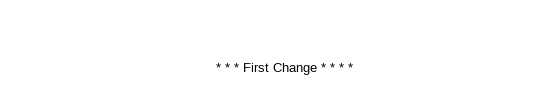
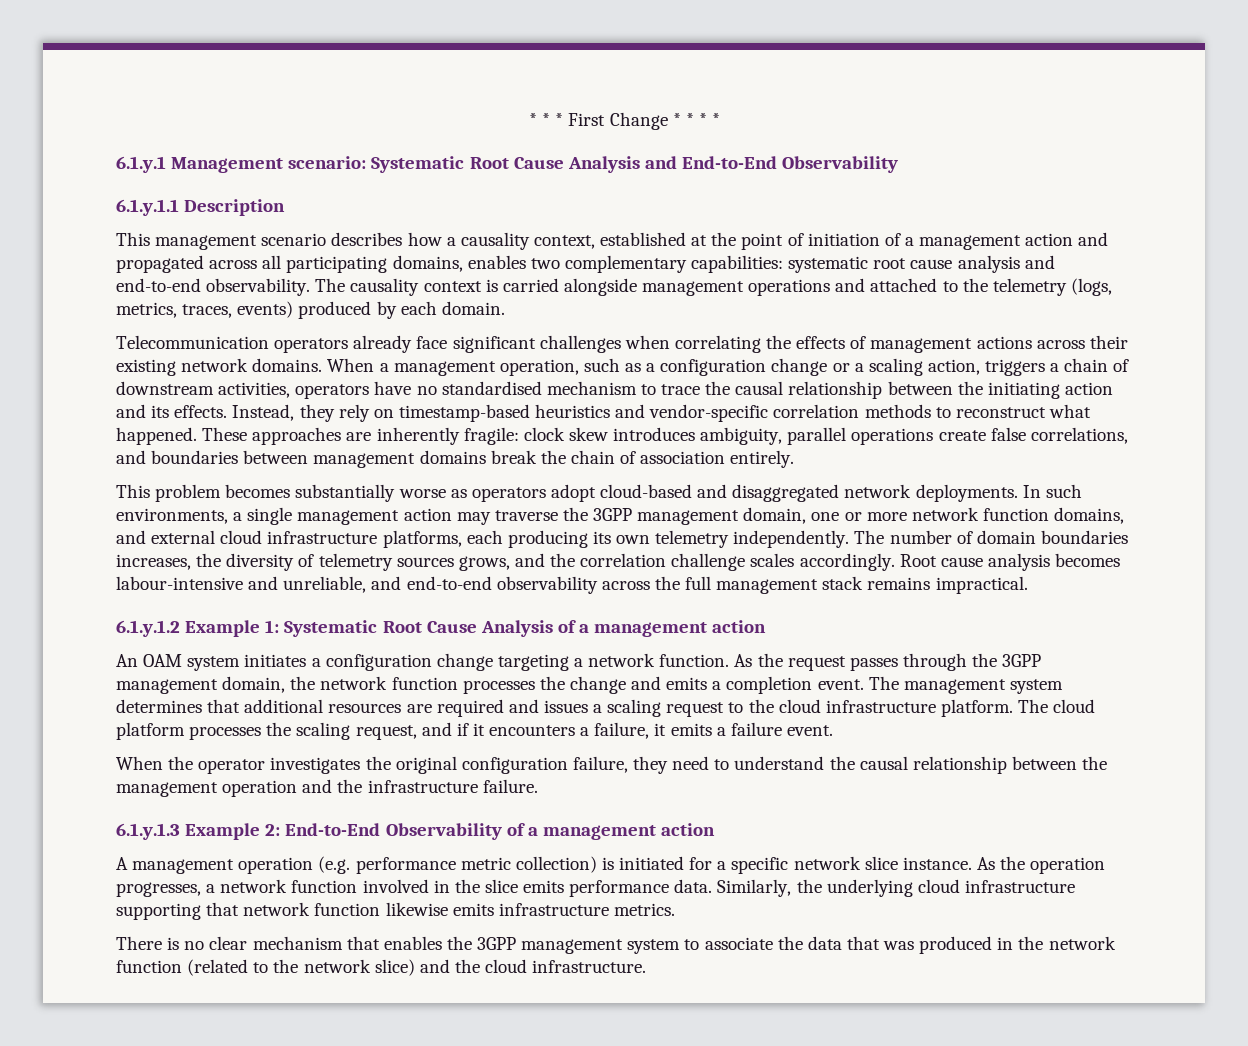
(353, 67) none -> [116,156,899,173] [116,199,286,216] [116,232,1109,250] [116,255,1055,273] [116,278,1112,296] [116,301,505,319] [116,335,1128,353] [116,358,1130,376] [116,381,1113,399] [116,404,1091,422] [116,427,1128,445] [116,450,795,468] [116,484,1082,502] [116,507,1125,525] [116,530,1128,548] [116,553,1121,571] [116,576,1028,594] [116,620,767,637] [116,653,1042,671] [116,676,1063,694] [116,699,1096,717] [116,722,833,740] [116,756,1108,774] [116,779,538,797] [116,823,716,840] [116,856,1106,874] [116,879,1075,897] [116,902,675,920] [116,936,1116,954] [116,959,647,976] // 6.1.y.1 Management scenario: Systematic Root Cause Analysis and End-to-End Observability // 6.1.y.1.1 Description // This management scenario describes how a causality context, established at the point of initiation of a management action and propagated across all participating domains, enables two complementary capabilities: systematic root cause analysis and end-to-end observability. The causality context is carried alongside management operations and attached to the telemetry (logs, metrics, traces, events) produced by each domain. // Telecommunication operators already face significant challenges when correlating the effects of management actions across their existing network domains. When a management operation, such as a configuration change or a scaling action, triggers a chain of downstream activities, operators have no standardised mechanism to trace the causal relationship between the initiating action and its effects. Instead, they rely on timestamp-based heuristics and vendor-specific correlation methods to reconstruct what happened. These approaches are inherently fragile: clock skew introduces ambiguity, parallel operations create false correlations, and boundaries between management domains break the chain of association entirely. // This problem becomes substantially worse as operators adopt cloud-based and disaggregated network deployments. In such environments, a single management action may traverse the 3GPP management domain, one or more network function domains, and external cloud infrastructure platforms, each producing its own telemetry independently. The number of domain boundaries increases, the diversity of telemetry sources grows, and the correlation challenge scales accordingly. Root cause analysis becomes labour-intensive and unreliable, and end-to-end observability across the full management stack remains impractical. // 6.1.y.1.2 Example 1: Systematic Root Cause Analysis of a management action // An OAM system initiates a configuration change targeting a network function. As the request passes through the 3GPP management domain, the network function processes the change and emits a completion event. The management system determines that additional resources are required and issues a scaling request to the cloud infrastructure platform. The cloud platform processes the scaling request, and if it encounters a failure, it emits a failure event. // When the operator investigates the original configuration failure, they need to understand the causal relationship between the management operation and the infrastructure failure. // 6.1.y.1.3 Example 2: End-to-End Observability of a management action // A management operation (e.g. performance metric collection) is initiated for a specific network slice instance. As the operation progresses, a network function involved in the slice emits performance data. Similarly, the underlying cloud infrastructure supporting that network function likewise emits infrastructure metrics. // There is no clear mechanism that enables the 3GPP management system to associate the data that was produced in the network function (related to the network slice) and the cloud infrastructure.

